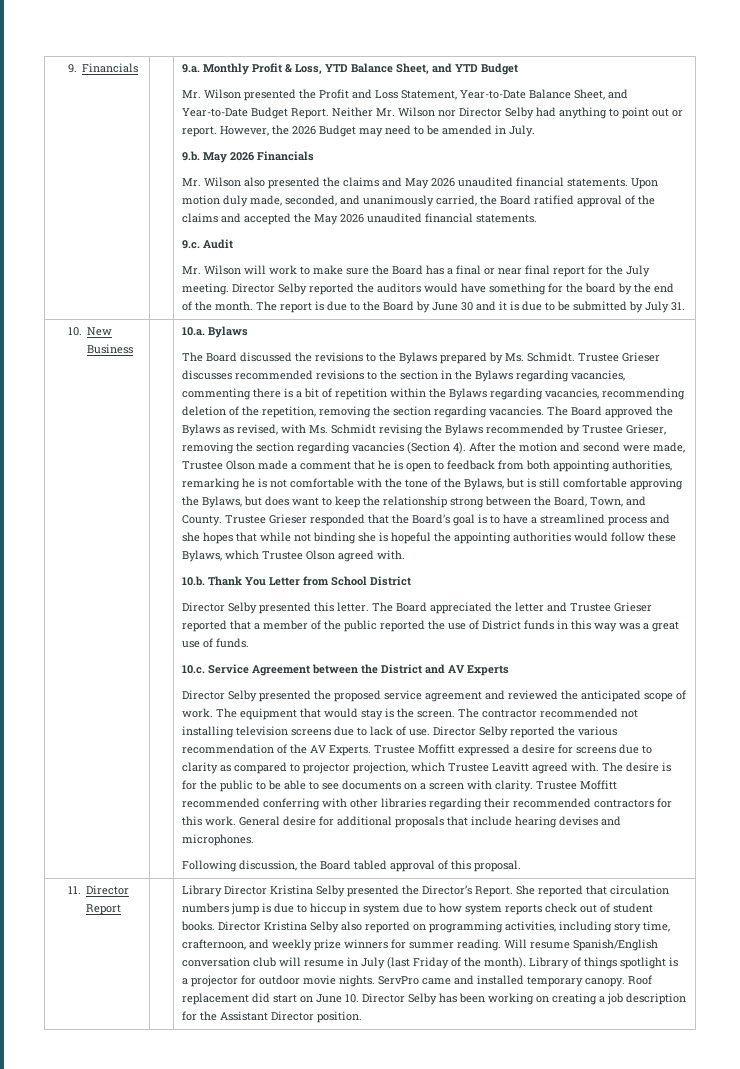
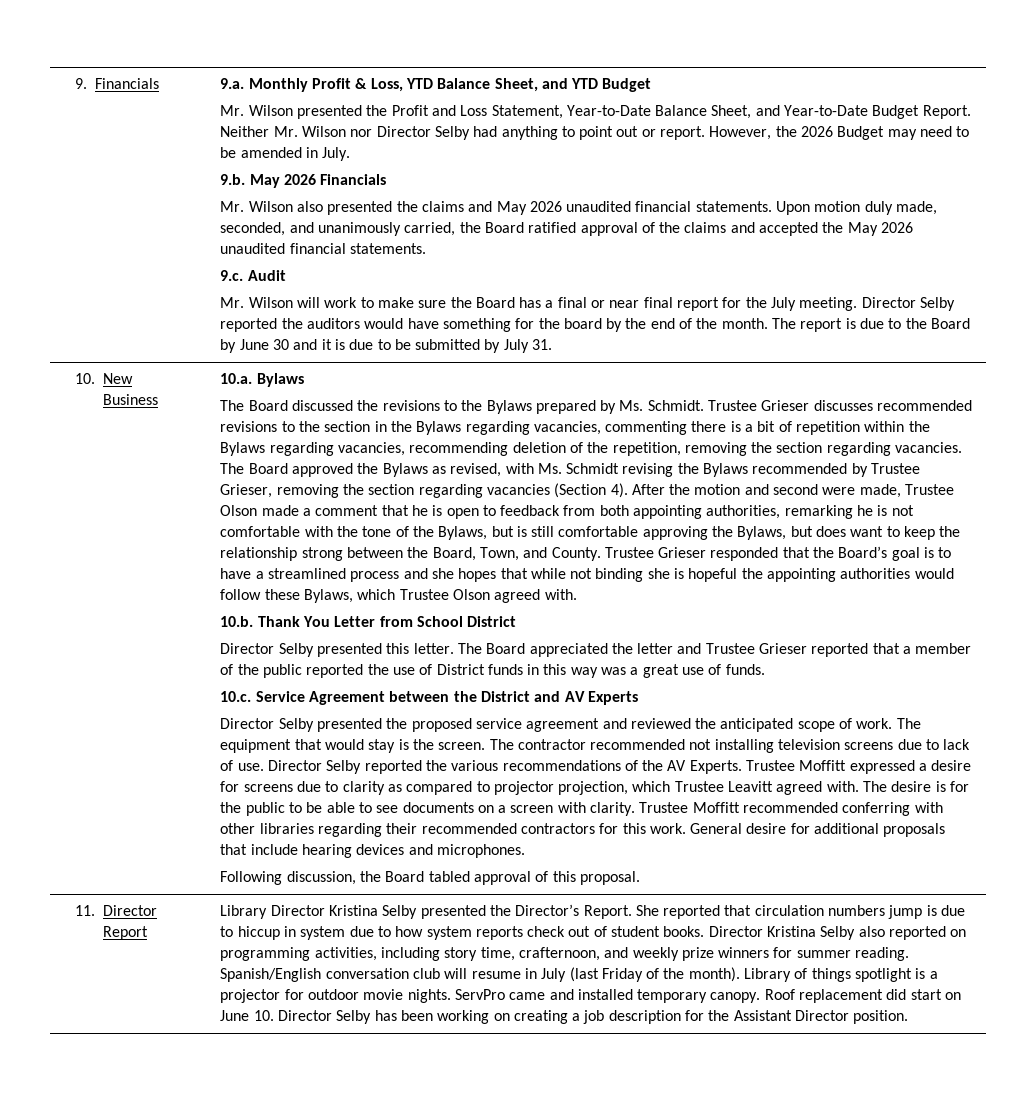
[182,744,275,754] recommendation -> [502,760,621,771] recommendations
[559,816,599,826] devises -> [356,844,405,855] devices
[504,939,571,949] Will resume -> (910, 954) none

